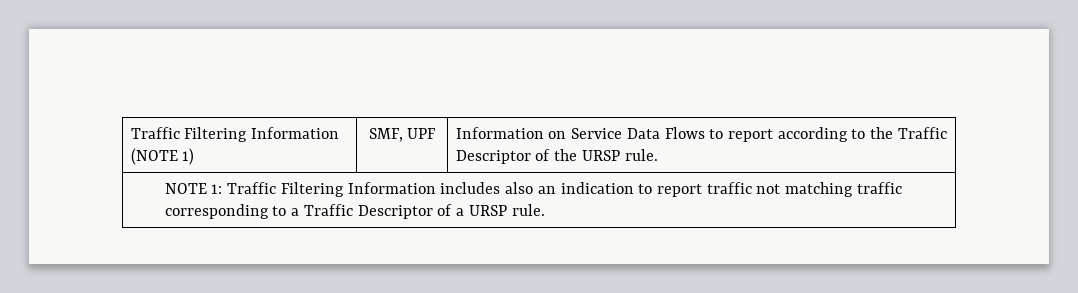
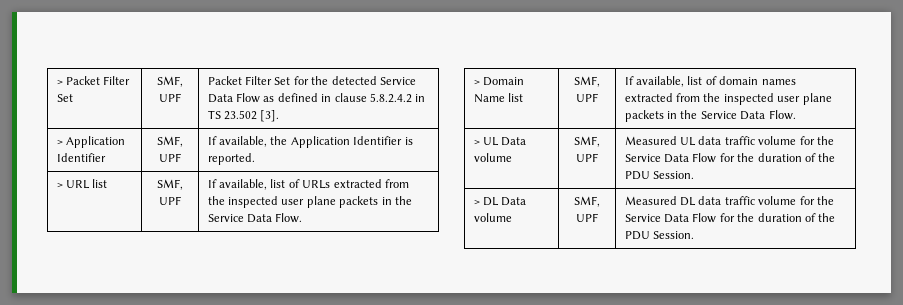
[130,127,340,142] [130,148,195,165] [368,128,437,142] [455,127,947,142] [455,149,658,164] [164,182,902,197] [164,204,545,219] Traffic Filtering Information (NOTE 1) | SMF, UPF | Information on Service Data Flows to report according to the Traffic Descriptor of the URSP rule. // NOTE 1: Traffic Filtering Information includes also an indication to report traffic not matching traffic corresponding to a Traffic Descriptor of a URSP rule. -> [56,76,131,85] [56,94,73,102] [157,76,183,87] [159,93,181,102] [207,76,416,85] [207,93,426,103] [207,110,280,122] [56,136,126,148] [56,153,106,162] [157,136,183,147] [159,153,181,162] [207,136,413,148] [207,153,255,165] [56,179,108,189] [157,179,183,190] [159,196,181,205] [207,179,409,190] [207,196,412,208] [207,213,303,223] [473,77,525,86] [473,93,524,103] [574,76,600,87] [576,93,598,102] [624,76,796,87] [624,93,832,105] [624,110,796,122] [473,137,527,146] [473,153,512,162] [574,136,600,147] [576,153,598,162] [624,136,834,146] [624,153,836,163] [624,171,695,180] [473,197,527,206] [473,213,512,222] [574,196,600,207] [576,213,598,222] [624,196,834,206] [624,213,836,223] [624,231,695,240] > Packet Filter Set | SMF, UPF | Packet Filter Set for the detected Service Data Flow as defined in clause 5.8.2.4.2 in TS 23.502 [3]. // > Application Identifier | SMF, UPF | If available, the Application Identifier is reported. // > URL list | SMF, UPF | If available, list of URLs extracted from the inspected user plane packets in the Service Data Flow. // > Domain Name list | SMF, UPF | If available, list of domain names extracted from the inspected user plane packets in the Service Data Flow. // > UL Data volume | SMF, UPF | Measured UL data traffic volume for the Service Data Flow for the duration of the PDU Session. // > DL Data volume | SMF, UPF | Measured DL data traffic volume for the Service Data Flow for the duration of the PDU Session.

